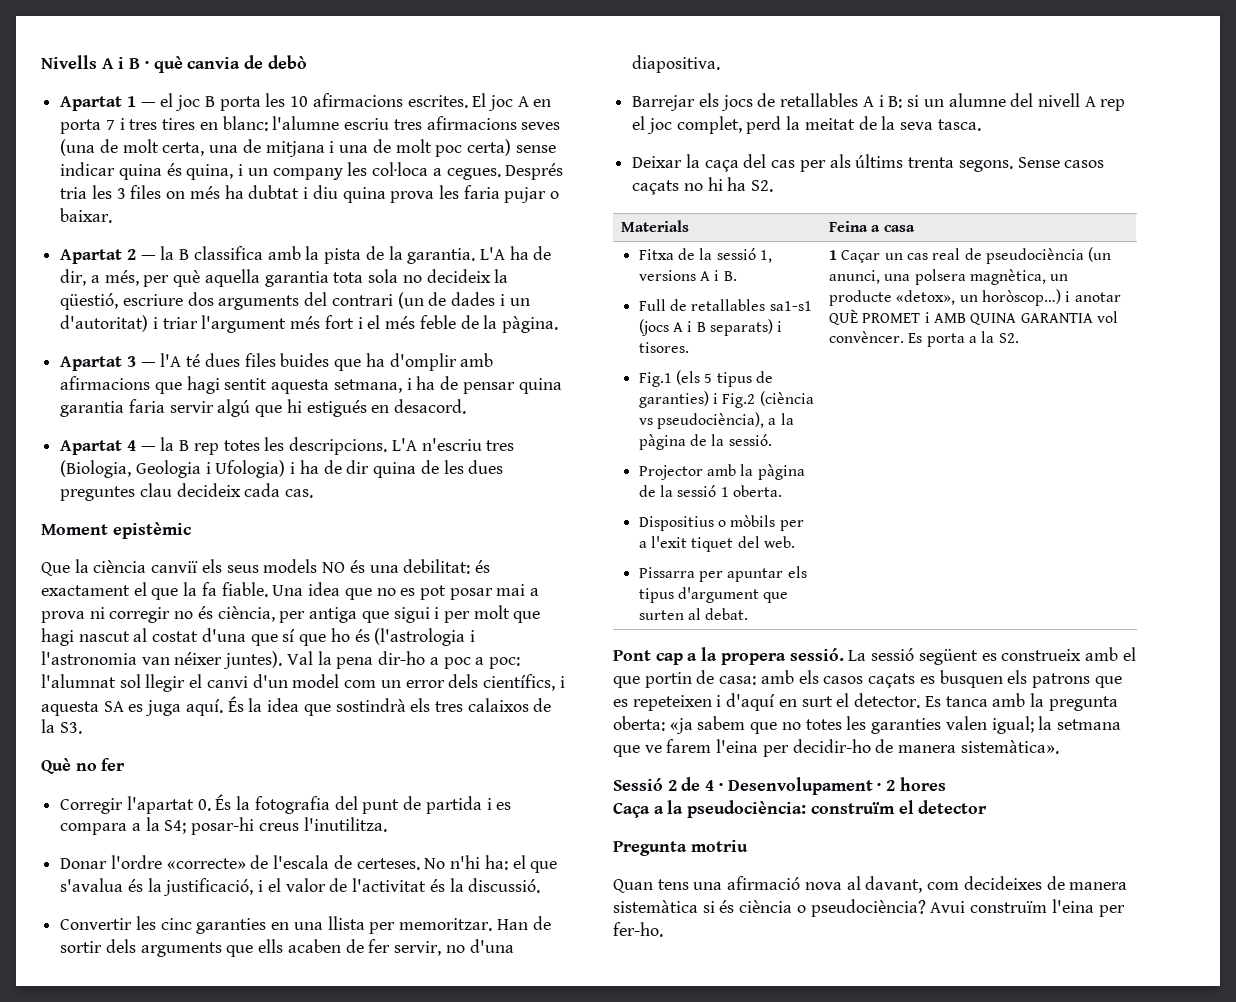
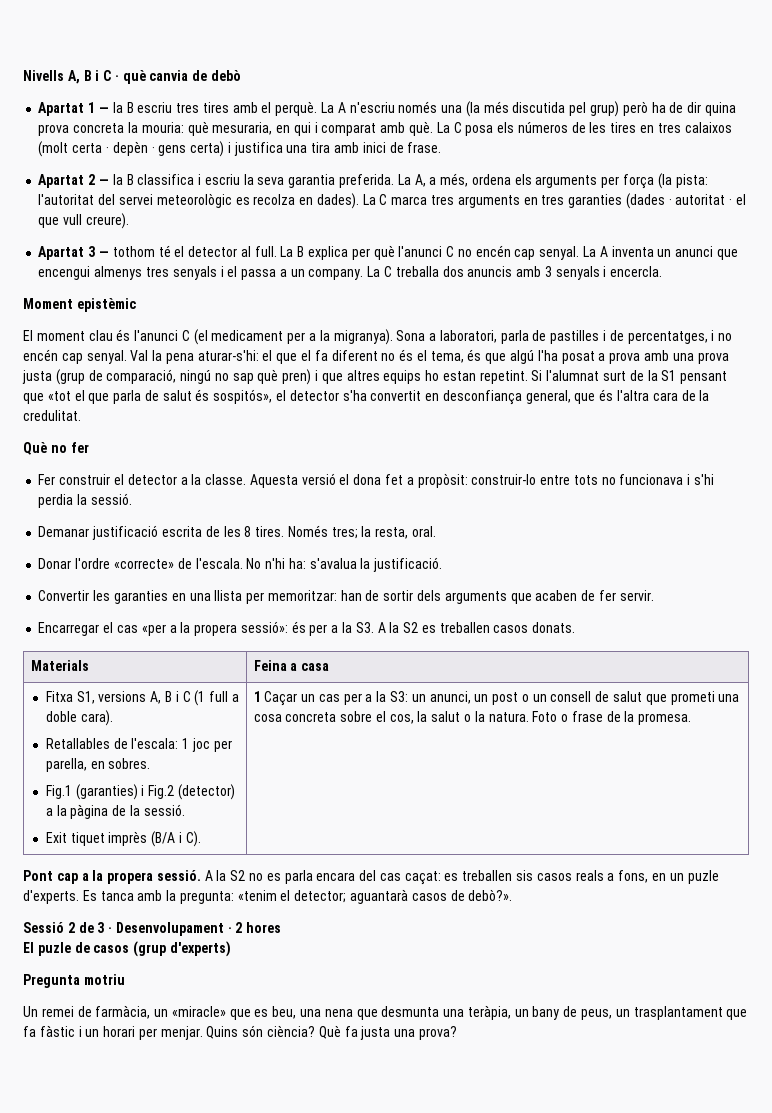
[101,57,141,69] A i B -> [67,70,112,84] A, B i C
[160,93,552,111] [60,116,561,134] [60,139,556,157] [60,162,564,180] [60,185,560,203] [60,208,113,223] el joc B porta les 10 afirmacions escrites. El joc A en porta 7 i tres tires en blanc: l'alumne escriu tres afirmacions seves (una de molt certa, una de mitjana i una de molt poc certa) sense indicar quina és quina, i un company les col·loca a cegues. Després tria les 3 files on més ha dubtat i diu quina prova les faria pujar o baixar. -> [112,101,736,117] [38,121,732,136] [38,141,442,157] la B escriu tres tires amb el perquè. La A n'escriu només una (la més discutida pel grup) però ha de dir quina prova concreta la mouria: què mesuraria, en qui i comparat amb què. La C posa els números de les tires en tres calaixos (molt certa · depèn · gens certa) i justifica una tira amb inici de frase.
[267,246,552,264] [60,269,509,287] [60,292,530,310] [60,315,558,333] [60,353,494,371] [60,376,562,394] [60,399,467,417] [60,437,515,455] [60,460,504,478] [60,483,314,501] [41,522,191,539] [41,559,490,576] [41,582,540,600] [41,605,541,623] [41,628,475,646] [41,651,520,669] [41,674,565,692] [41,696,552,716] [41,719,82,734] [41,758,126,774] [60,794,512,814] [60,817,387,835] [60,855,558,873] [60,878,541,896] amb la pista de la garantia. L'A ha de dir, a més, per què aquella garantia tota sola no decideix la qüestió, escriure dos arguments del contrari (un de dades i un d'autoritat) i triar l'argument més fort i el més feble de la pàgina. // Apartat 3 — l'A té dues files buides que ha d'omplir amb afirmacions que hagi sentit aquesta setmana, i ha de pensar quina garantia faria servir algú que hi estigués en desacord. // Apartat 4 — la B rep totes les descripcions. L'A n'escriu tres (Biologia, Geologia i Ufologia) i ha de dir quina de les dues preguntes clau decideix cada cas. // Moment epistèmic // Que la ciència canviï els seus models NO és una debilitat: és exactament el que la fa fiable. Una idea que no es pot posar mai a prova ni corregir no és ciència, per antiga que sigui i per molt que hagi nascut al costat d'una que sí que ho és (l'astrologia i l'astronomia van néixer juntes). Val la pena dir-ho a poc a poc: l'alumnat sol llegir el canvi d'un model com un error dels científics, i aquesta SA es juga aquí. És la idea que sostindrà els tres calaixos de la S3. // Què no fer // Corregir l'apartat 0. És la fotografia del punt de partida i es compara a la S4; posar-hi creus l'inutilitza. // Donar l'ordre «correcte» de l'escala de certeses. No n'hi ha: el que s'avalua és la justificació, i el valor de l'activitat és la discussió. -> [198,173,708,189] [38,193,746,209] [38,213,129,229] [38,245,738,260] [38,266,663,280] [23,298,136,312] [23,329,733,345] [23,349,729,364] [22,369,728,385] [23,389,710,405] [23,410,81,421] [23,442,89,455] [38,473,714,488] [38,493,132,508] [38,525,436,540] [38,557,443,572] i escriu la seva garantia preferida. La A, a més, ordena els arguments per força (la pista: l'autoritat del servei meteorològic es recolza en dades). La C marca tres arguments en tres garanties (dades · autoritat · el que vull creure). // Apartat 3 — tothom té el detector al full. La B explica per què l'anunci C no encén cap senyal. La A inventa un anunci que encengui almenys tres senyals i el passa a un company. La C treballa dos anuncis amb 3 senyals i encercla. // Moment epistèmic // El moment clau és l'anunci C (el medicament per a la migranya). Sona a laboratori, parla de pastilles i de percentatges, i no encén cap senyal. Val la pena aturar-s'hi: el que el fa diferent no és el tema, és que algú l'ha posat a prova amb una prova justa (grup de comparació, ningú no sap què pren) i que altres equips ho estan repetint. Si l'alumnat surt de la S1 pensant que «tot el que parla de salut és sospitós», el detector s'ha convertit en desconfiança general, que és l'altra cara de la credulitat. // Què no fer // Fer construir el detector a la classe. Aquesta versió el dona fet a propòsit: construir-lo entre tots no funcionava i s'hi perdia la sessió. // Demanar justificació escrita de les 8 tires. Només tres; la resta, oral. // Donar l'ordre «correcte» de l'escala. No n'hi ha: s'avalua la justificació.
[160,918,192,930] cinc -> (111, 595) none
[399,918,528,931] memoritzar. Han -> [267,590,362,601] memoritzar: han
[258,939,284,953] ells -> (532, 598) none
[394,939,514,956] [632,55,721,73] [632,93,1126,111] [632,116,981,134] [632,154,1105,172] [632,177,774,195] servir, no d'una diapositiva. // Barrejar els jocs de retallables A i B: si un alumne del nivell A rep el joc complet, perd la meitat de la seva tasca. // Deixar la caça del cas per als últims trenta segons. Sense casos caçats no hi ha S2. -> [619,590,654,601] [38,621,576,636] servir. // Encarregar el cas «per a la propera sessió»: és per a la S3. A la S2 es treballen casos donats.
[678,248,773,263] [638,270,737,281] [638,299,812,311] [638,319,783,336] [638,342,689,353] [638,370,774,387] [638,391,814,408] [638,412,765,429] de la sessió 1, versions A i B. // Full de retallables sa1-s1 (jocs A i B separats) i tisores. // Fig.1 (els 5 tipus de garanties) i Fig.2 (ciència vs pseudociència), -> [76,690,239,706] [45,710,113,726] [45,738,232,752] [45,758,151,772] [45,784,236,800] S1, versions A, B i C (1 full a doble cara). // Retallables de l'escala: 1 joc per parella, en sobres. // Fig.1 (garanties) i Fig.2 (detector)
[638,464,805,480] [638,485,783,497] [638,515,804,531] [638,536,796,552] [638,566,807,582] [638,587,789,603] [638,608,749,620] [829,247,1112,264] [829,269,1069,285] [829,289,1121,306] [829,309,1119,325] [829,331,1019,347] Projector amb la pàgina de la sessió 1 oberta. // Dispositius o mòbils per a l'exit tiquet del web. // Pissarra per apuntar els tipus d'argument que surten al debat. | 1 Caçar un cas real de pseudociència (un anunci, una polsera magnètica, un producte «detox», un horòscop…) i anotar QUÈ PROMET i AMB QUINA GARANTIA vol convèncer. Es porta a la S2. -> [45,831,201,847] [253,691,740,706] [253,711,692,725] Exit tiquet imprès (B/A i C). | 1 Caçar un cas per a la S3: un anunci, un post o un consell de salut que prometi una cosa concreta sobre el cos, la salut o la natura. Foto o frase de la promesa.
[848,647,1136,665] [613,670,1122,688] [613,693,1118,711] [613,716,1121,734] [613,739,1059,757] La sessió següent es construeix amb el que portin de casa: amb els casos caçats es busquen els patrons que es repeteixen i d'aquí en surt el detector. Es tanca amb la pregunta oberta: «ja sabem que no totes les garanties valen igual; la setmana que ve farem l'eina per decidir-ho de manera sistemàtica». -> [204,870,719,885] [23,889,513,904] A la S2 no es parla encara del cas caçat: es treballen sis casos reals a fons, en un puzle d'experts. Es tanca amb la pregunta: «tenim el detector; aguantarà casos de debò?».
[705,780,715,791] 4 -> [97,922,105,933] 3
[613,800,988,818] [613,840,748,856] [613,876,1128,893] [613,899,1125,917] [613,922,663,937] Caça a la pseudociència: construïm el detector // Pregunta motriu // Quan tens una afirmació nova al davant, com decideixes de manera sistemàtica si és ciència o pseudociència? Avui construïm l'eina per fer-ho. -> [23,941,231,957] [23,974,125,988] [23,1005,748,1020] [23,1025,457,1040] El puzle de casos (grup d'experts) // Pregunta motriu // Un remei de farmàcia, un «miracle» que es beu, una nena que desmunta una teràpia, un bany de peus, un trasplantament que fa fàstic i un horari per menjar. Quins són ciència? Què fa justa una prova?

